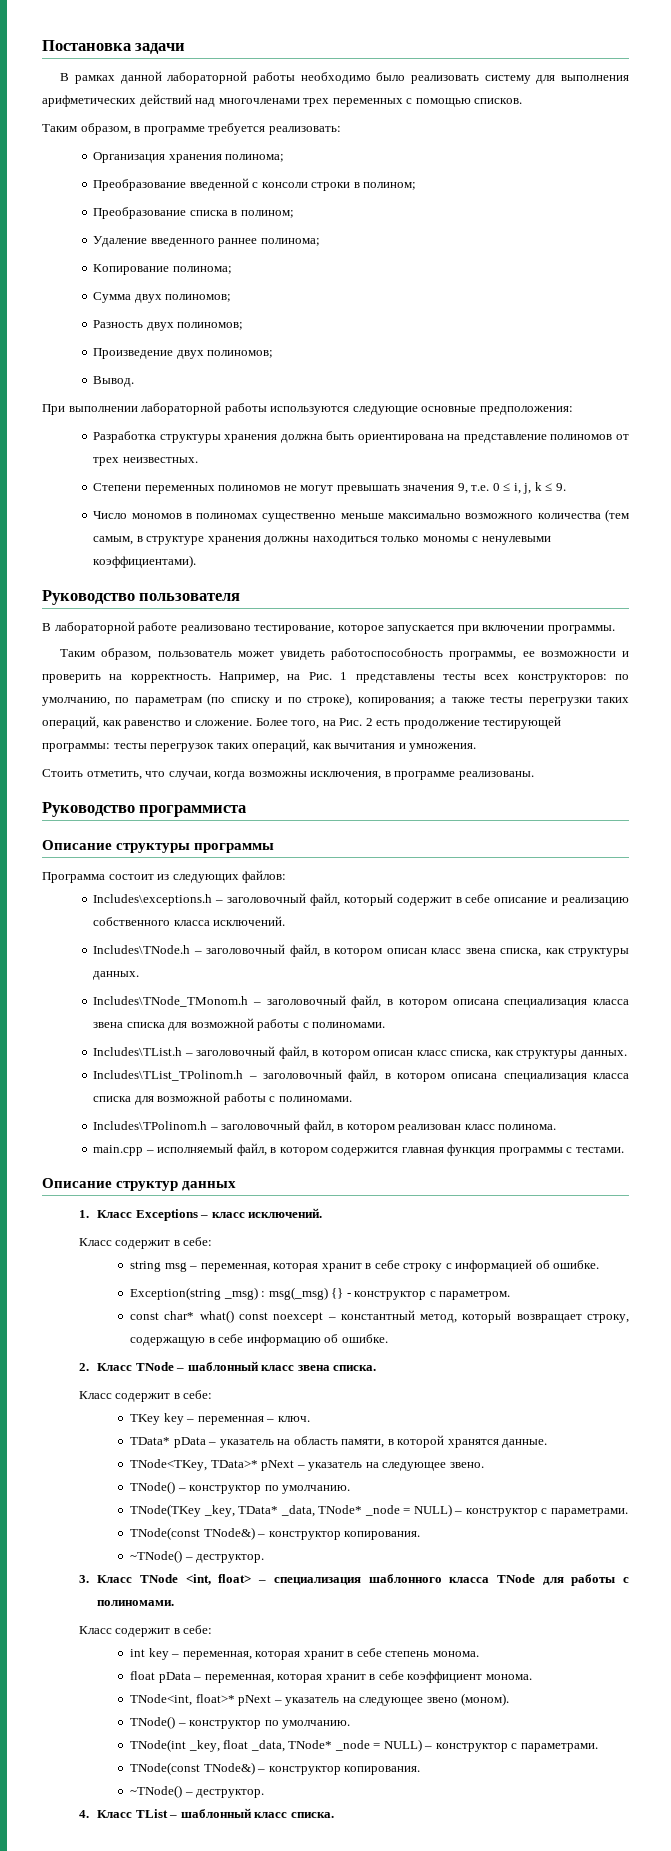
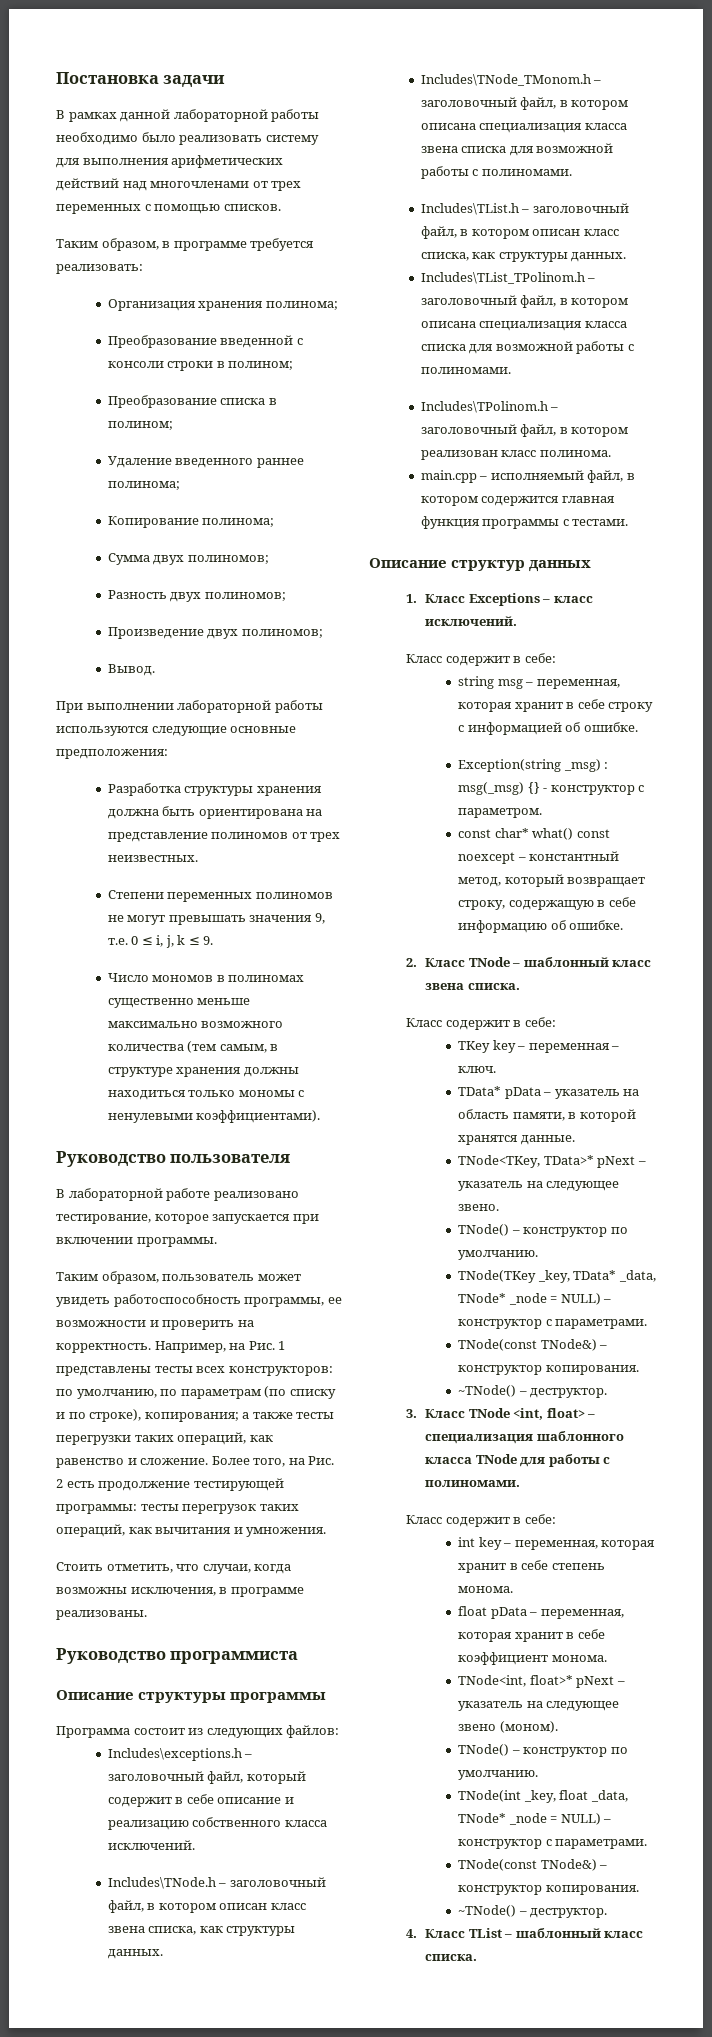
(300, 101) none -> [252,181,268,188] от

